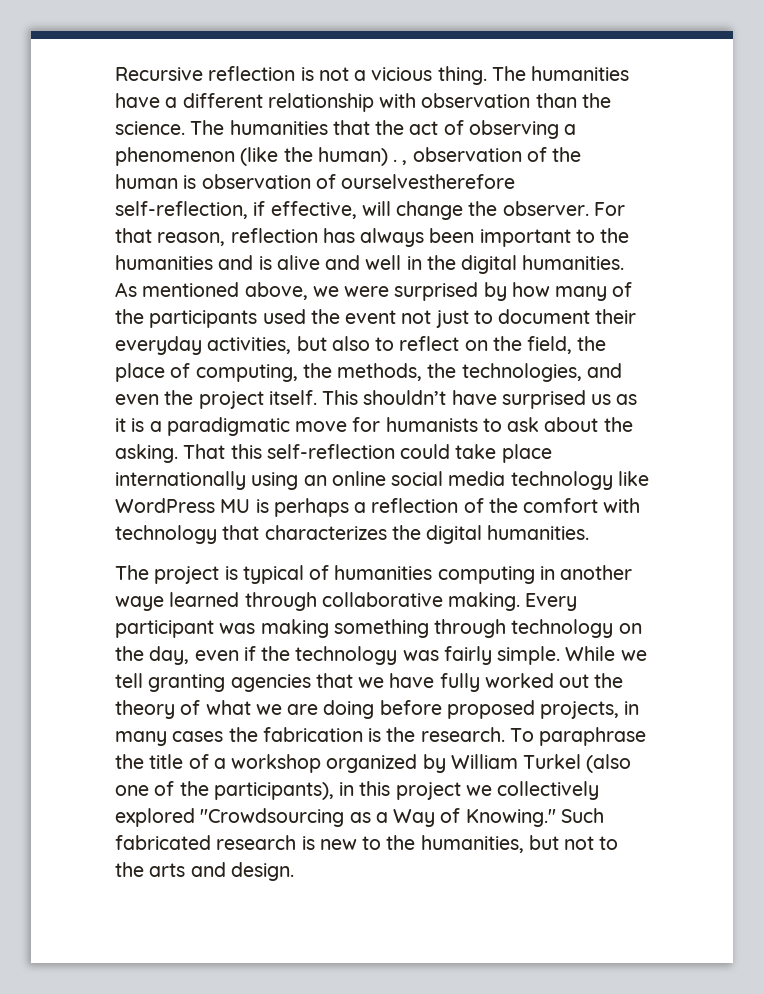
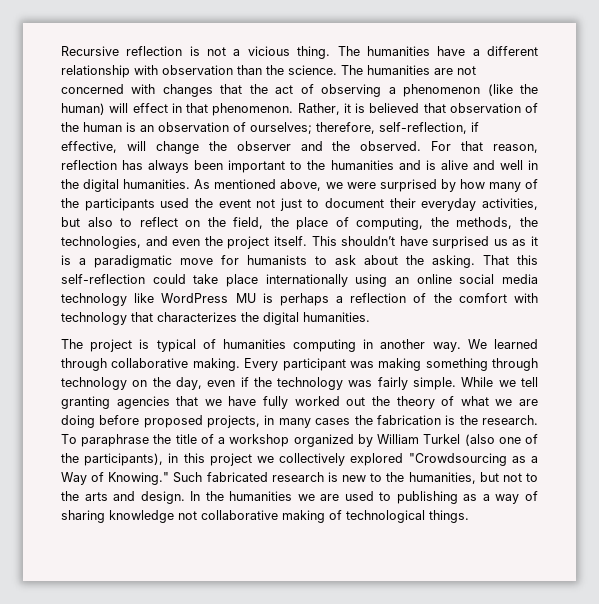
(328, 127) none -> [434,66,476,75] [61,84,213,97] are not concerned with changes
[393,159,408,165] . , -> [109,103,446,116] will effect in that phenomenon. Rather, it is believed that
[201,174,516,189] observation of ourselvestherefore -> [140,122,375,134] an observation of ourselves; therefore,
[502,201,589,216] observer. -> [236,141,422,151] observer and the observed.
[115,596,164,611] waye -> [432,339,487,352] way. We
(294, 871) none -> [190,491,539,504] [61,510,469,523] In the humanities we are used to publishing as a way of sharing knowledge not collaborative making of technological things.

